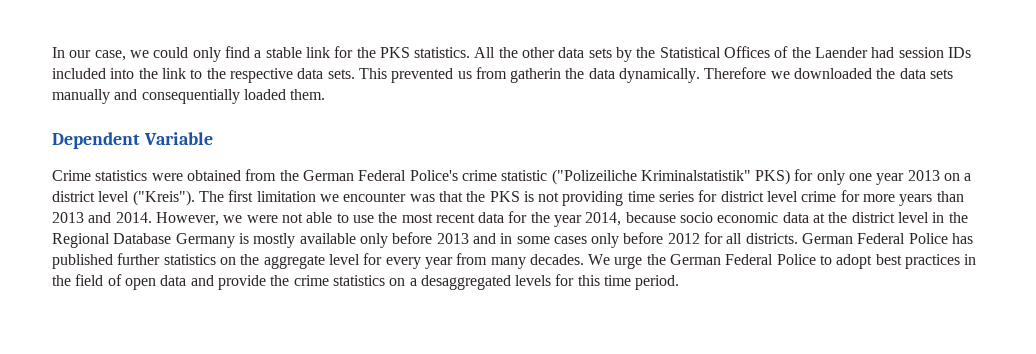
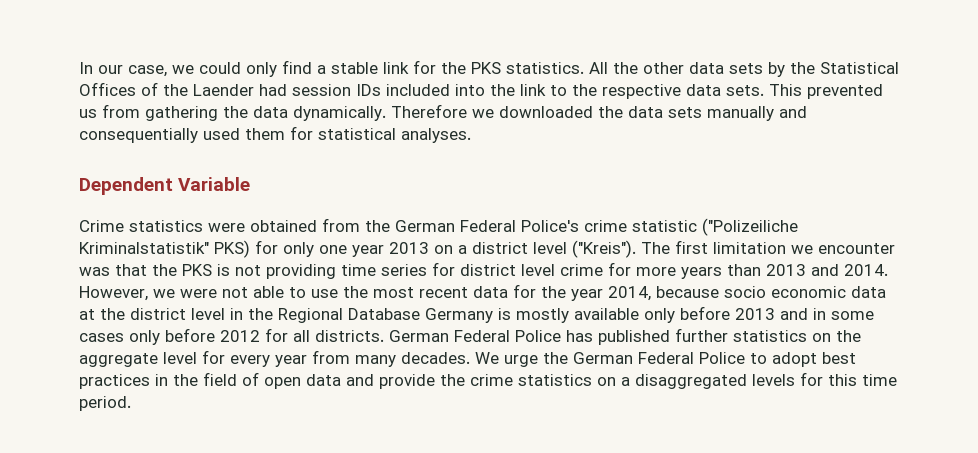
[510,68,562,83] gatherin -> [145,106,218,121] gathering
[243,89,326,100] loaded them. -> [203,126,471,143] used them for statistical analyses.
[420,275,511,290] desaggregated -> [635,374,747,389] disaggregated

